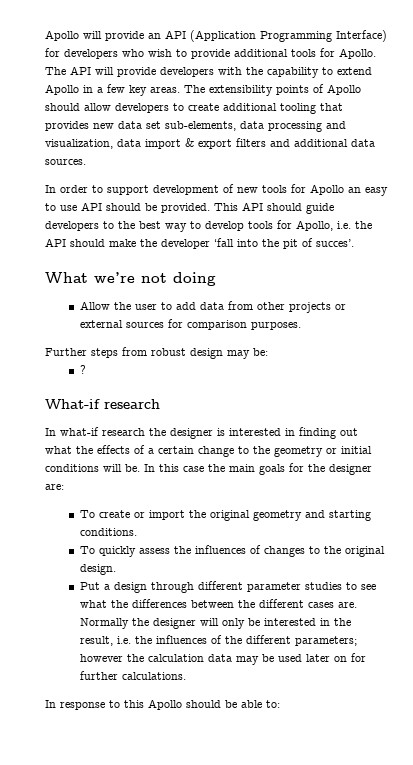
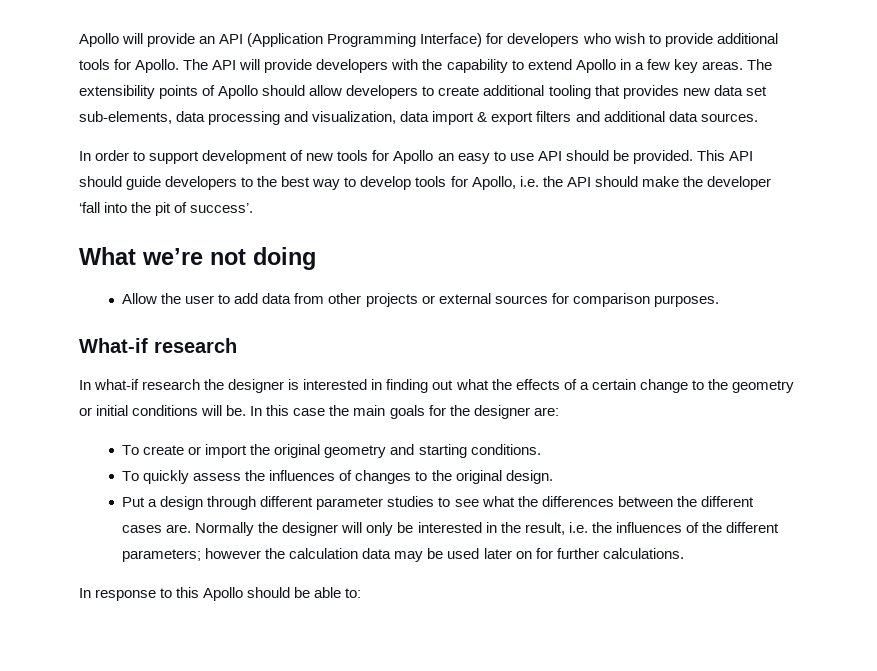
[316,239,354,247] succes’. -> [190,203,254,213] success’.
[45,347,268,359] [79,365,86,374] // Further steps from robust design may be: // ? -> (719, 301) none

